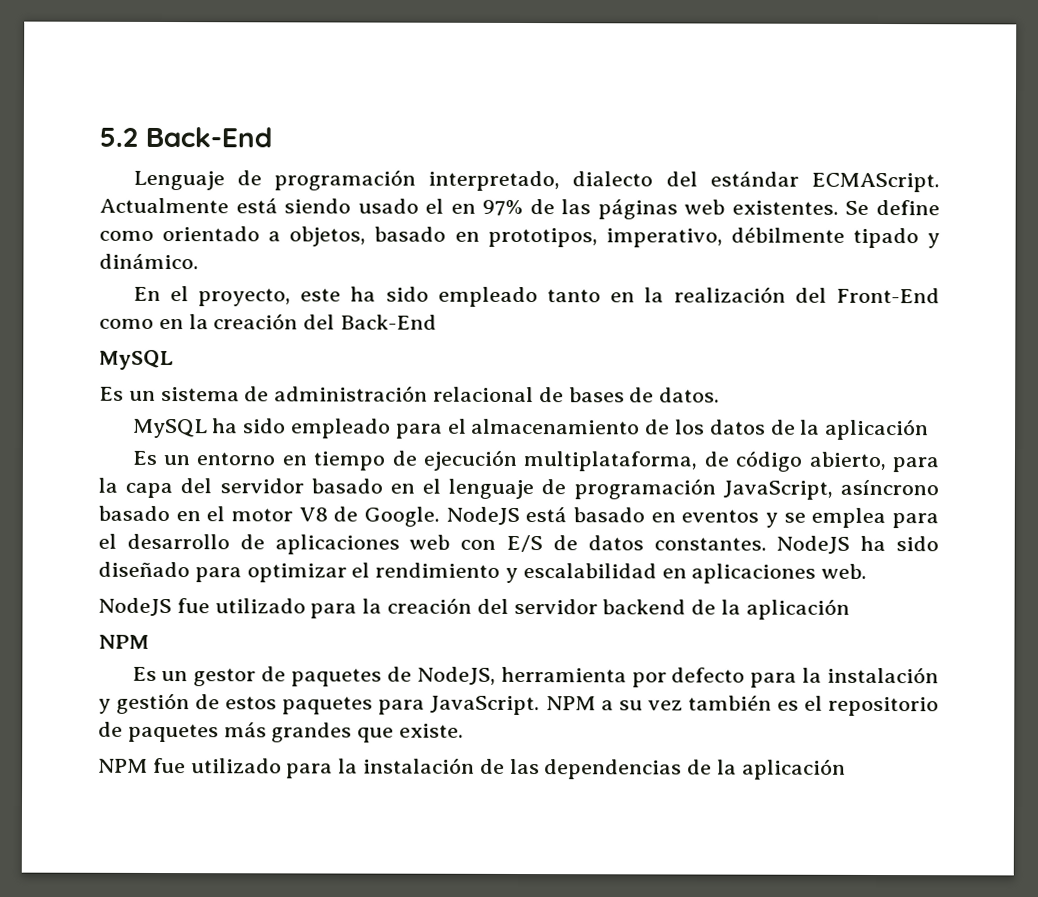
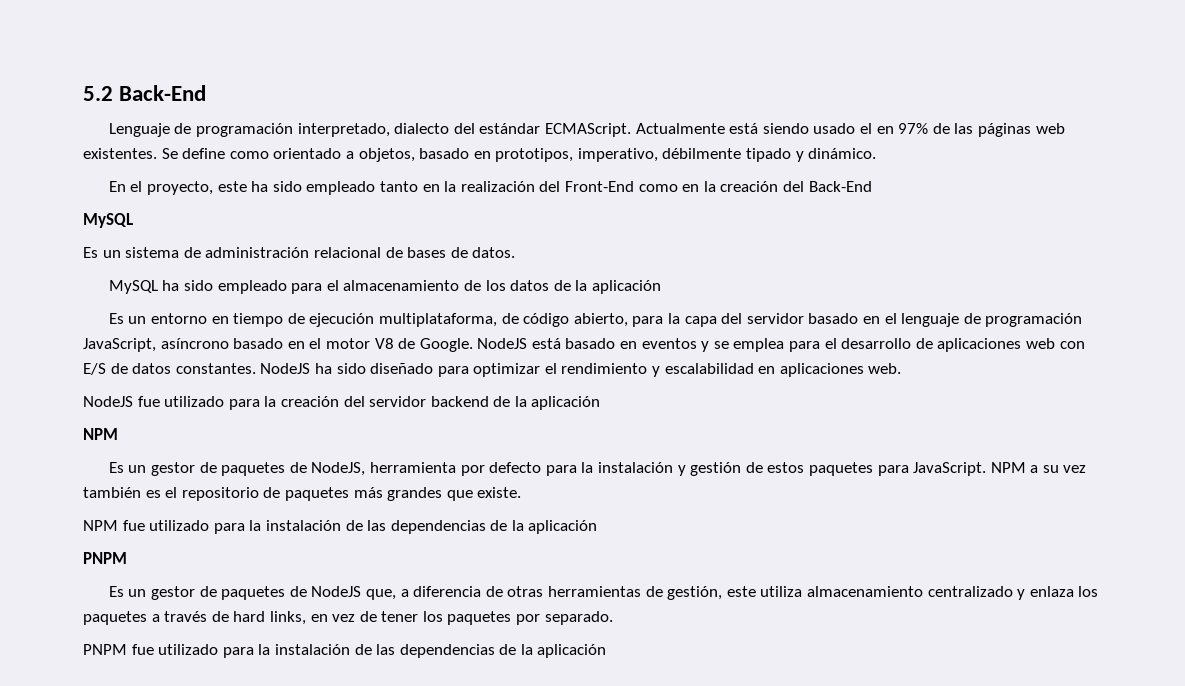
(846, 769) none -> [83,552,127,564] [108,586,1099,600] [83,611,613,625] [83,644,607,658] // PNPM // Es un gestor de paquetes de NodeJS que, a diferencia de otras herramientas de gestión, este utiliza almacenamiento centralizado y enlaza los paquetes a través de hard links, en vez de tener los paquetes por separado. // PNPM fue utilizado para la instalación de las dependencias de la aplicación

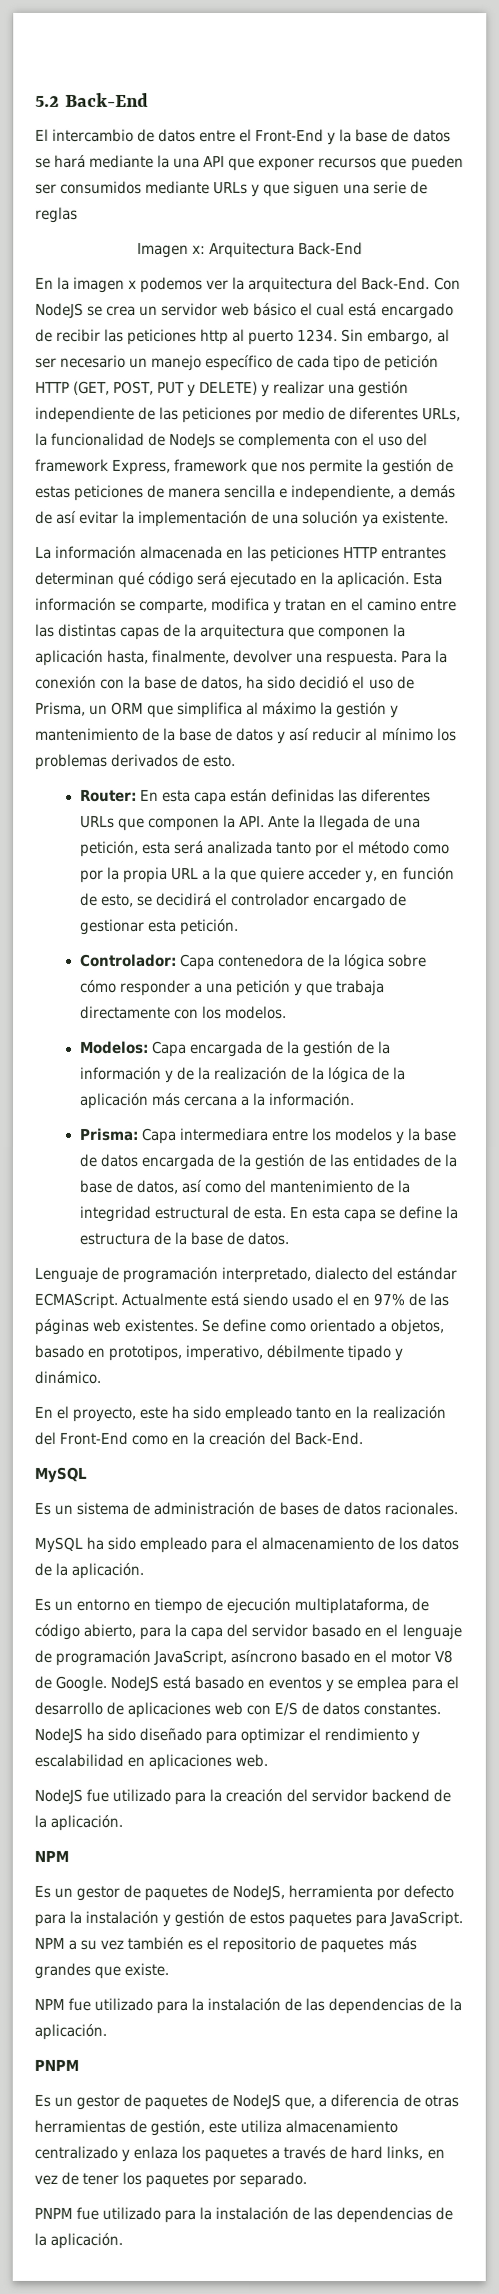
(207, 93) none -> [35,128,451,146] [35,154,464,172] [35,180,429,198] [35,206,78,223] [136,241,364,259] [35,276,461,294] [35,302,454,320] [35,328,450,346] [35,354,440,372] [35,380,410,398] [35,406,462,424] [35,432,429,450] [35,458,455,476] [35,484,457,502] [35,510,450,528] [35,545,448,563] [35,571,444,589] [35,597,458,615] [35,623,407,641] [35,649,449,667] [35,675,415,690] [35,701,400,719] [35,727,457,745] [35,753,237,770] [79,788,432,805] [79,814,422,832] [79,840,451,858] [79,866,455,884] [79,892,408,910] [79,918,240,935] [79,953,428,971] [79,979,386,997] [79,1005,288,1020] [79,1040,392,1058] [79,1066,407,1084] [79,1092,356,1109] [79,1127,458,1145] [78,1153,458,1171] [78,1179,411,1194] [78,1205,459,1223] [78,1231,290,1246] // El intercambio de datos entre el Front-End y la base de datos se hará mediante la una API que exponer recursos que pueden ser consumidos mediante URLs y que siguen una serie de reglas // Imagen x: Arquitectura Back-End // En la imagen x podemos ver la arquitectura del Back-End. Con NodeJS se crea un servidor web básico el cual está encargado de recibir las peticiones http al puerto 1234. Sin embargo, al ser necesario un manejo específico de cada tipo de petición HTTP (GET, POST, PUT y DELETE) y realizar una gestión independiente de las peticiones por medio de diferentes URLs, la funcionalidad de NodeJs se complementa con el uso del framework Express, framework que nos permite la gestión de estas peticiones de manera sencilla e independiente, a demás de así evitar la implementación de una solución ya existente. // La información almacenada en las peticiones HTTP entrantes determinan qué código será ejecutado en la aplicación. Esta información se comparte, modifica y tratan en el camino entre las distintas capas de la arquitectura que componen la aplicación hasta, finalmente, devolver una respuesta. Para la conexión con la base de datos, ha sido decidió el uso de Prisma, un ORM que simplifica al máximo la gestión y mantenimiento de la base de datos y así reducir al mínimo los problemas derivados de esto. // Router: En esta capa están definidas las diferentes URLs que componen la API. Ante la llegada de una petición, esta será analizada tanto por el método como por la propia URL a la que quiere acceder y, en función de esto, se decidirá el controlador encargado de gestionar esta petición. // Controlador: Capa contenedora de la lógica sobre cómo responder a una petición y que trabaja directamente con los modelos. // Modelos: Capa encargada de la gestión de la información y de la realización de la lógica de la aplicación más cercana a la información. // Prisma: Capa intermediara entre los modelos y la base de datos encargada de la gestión de las entidades de la base de datos, así como del mantenimiento de la integridad estructural de esta. En esta capa se define la estructura de la base de datos.
[808,181,872,192] Back-End -> [294,1432,364,1446] Back-End.
[313,247,381,258] relacional -> (256, 1508) none
[472,247,516,258] datos. -> [343,1502,459,1516] datos racionales.
[591,280,661,294] aplicación -> [71,1562,145,1579] aplicación.
[531,396,601,410] aplicación -> [50,1814,124,1831] aplicación.
[528,520,598,534] aplicación -> [34,2023,107,2040] aplicación.
[537,644,607,658] aplicación -> [50,2232,124,2249] aplicación.

